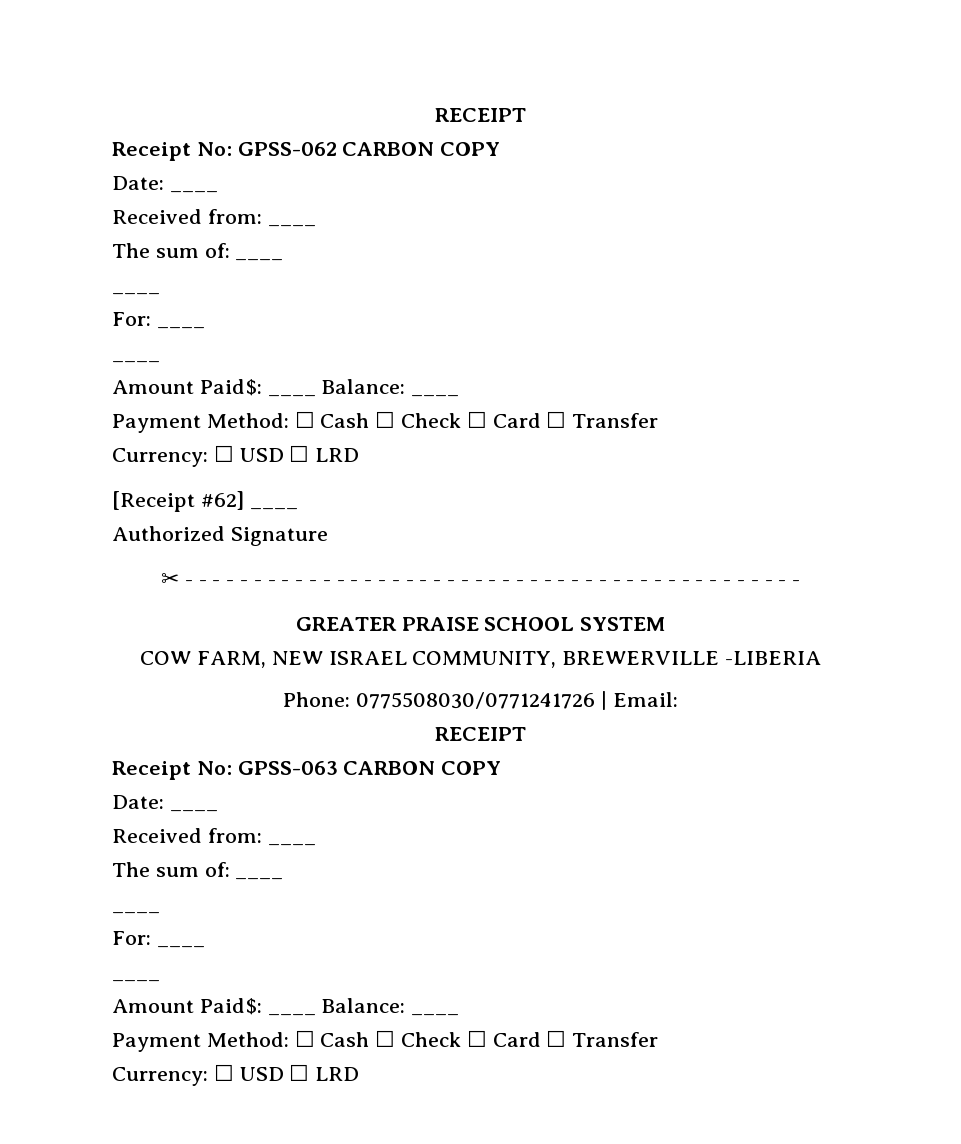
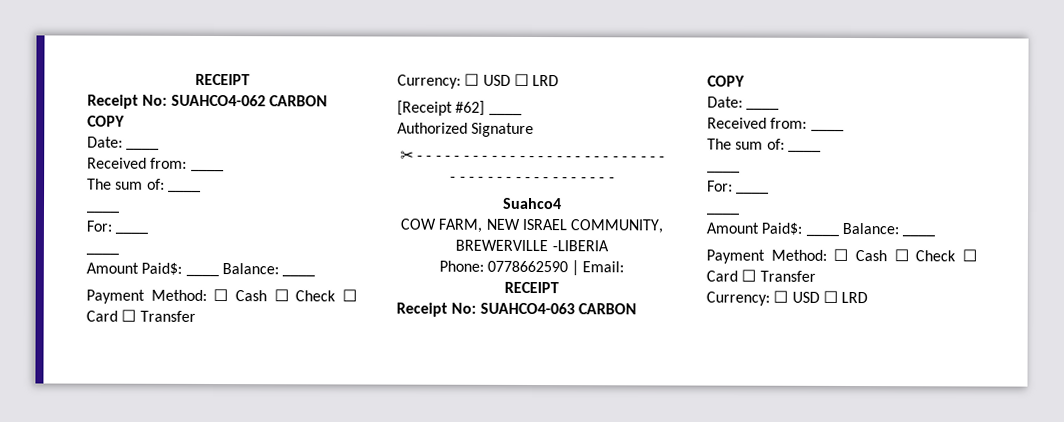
[435,108,526,122] [112,142,337,161] RECEIPT // Receipt No: GPSS-062 -> [195,73,250,86] [87,94,266,109] RECEIPT // Receipt No: SUAHCO4-062
[295,617,666,631] GREATER PRAISE SCHOOL SYSTEM -> [503,197,562,210] Suahco4
[356,692,596,709] 0775508030/0771241726 -> [486,260,568,273] 0778662590
[237,761,338,775] GPSS-063 -> [479,302,575,315] SUAHCO4-063

